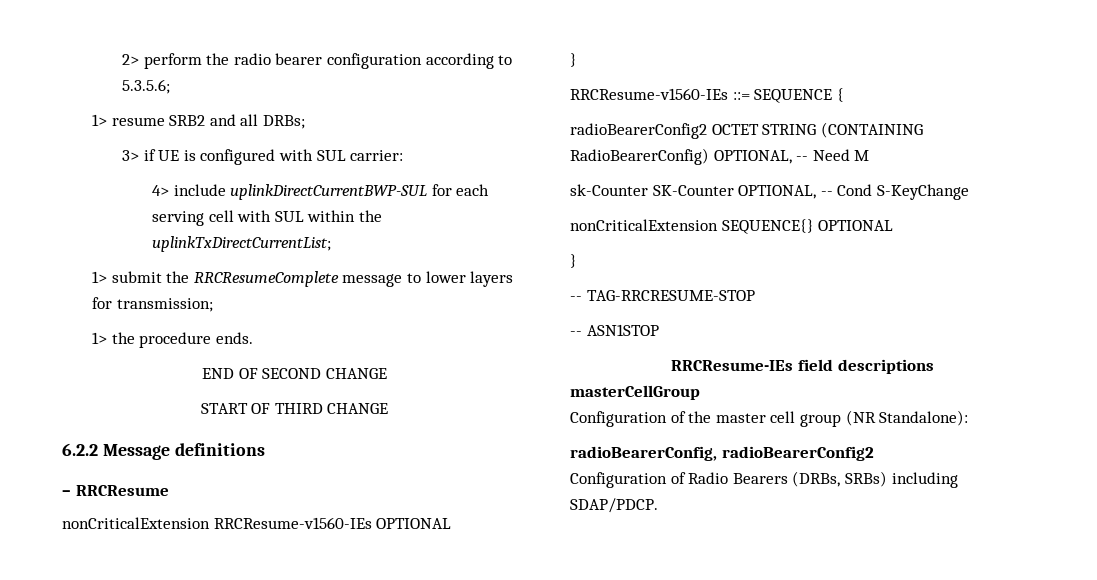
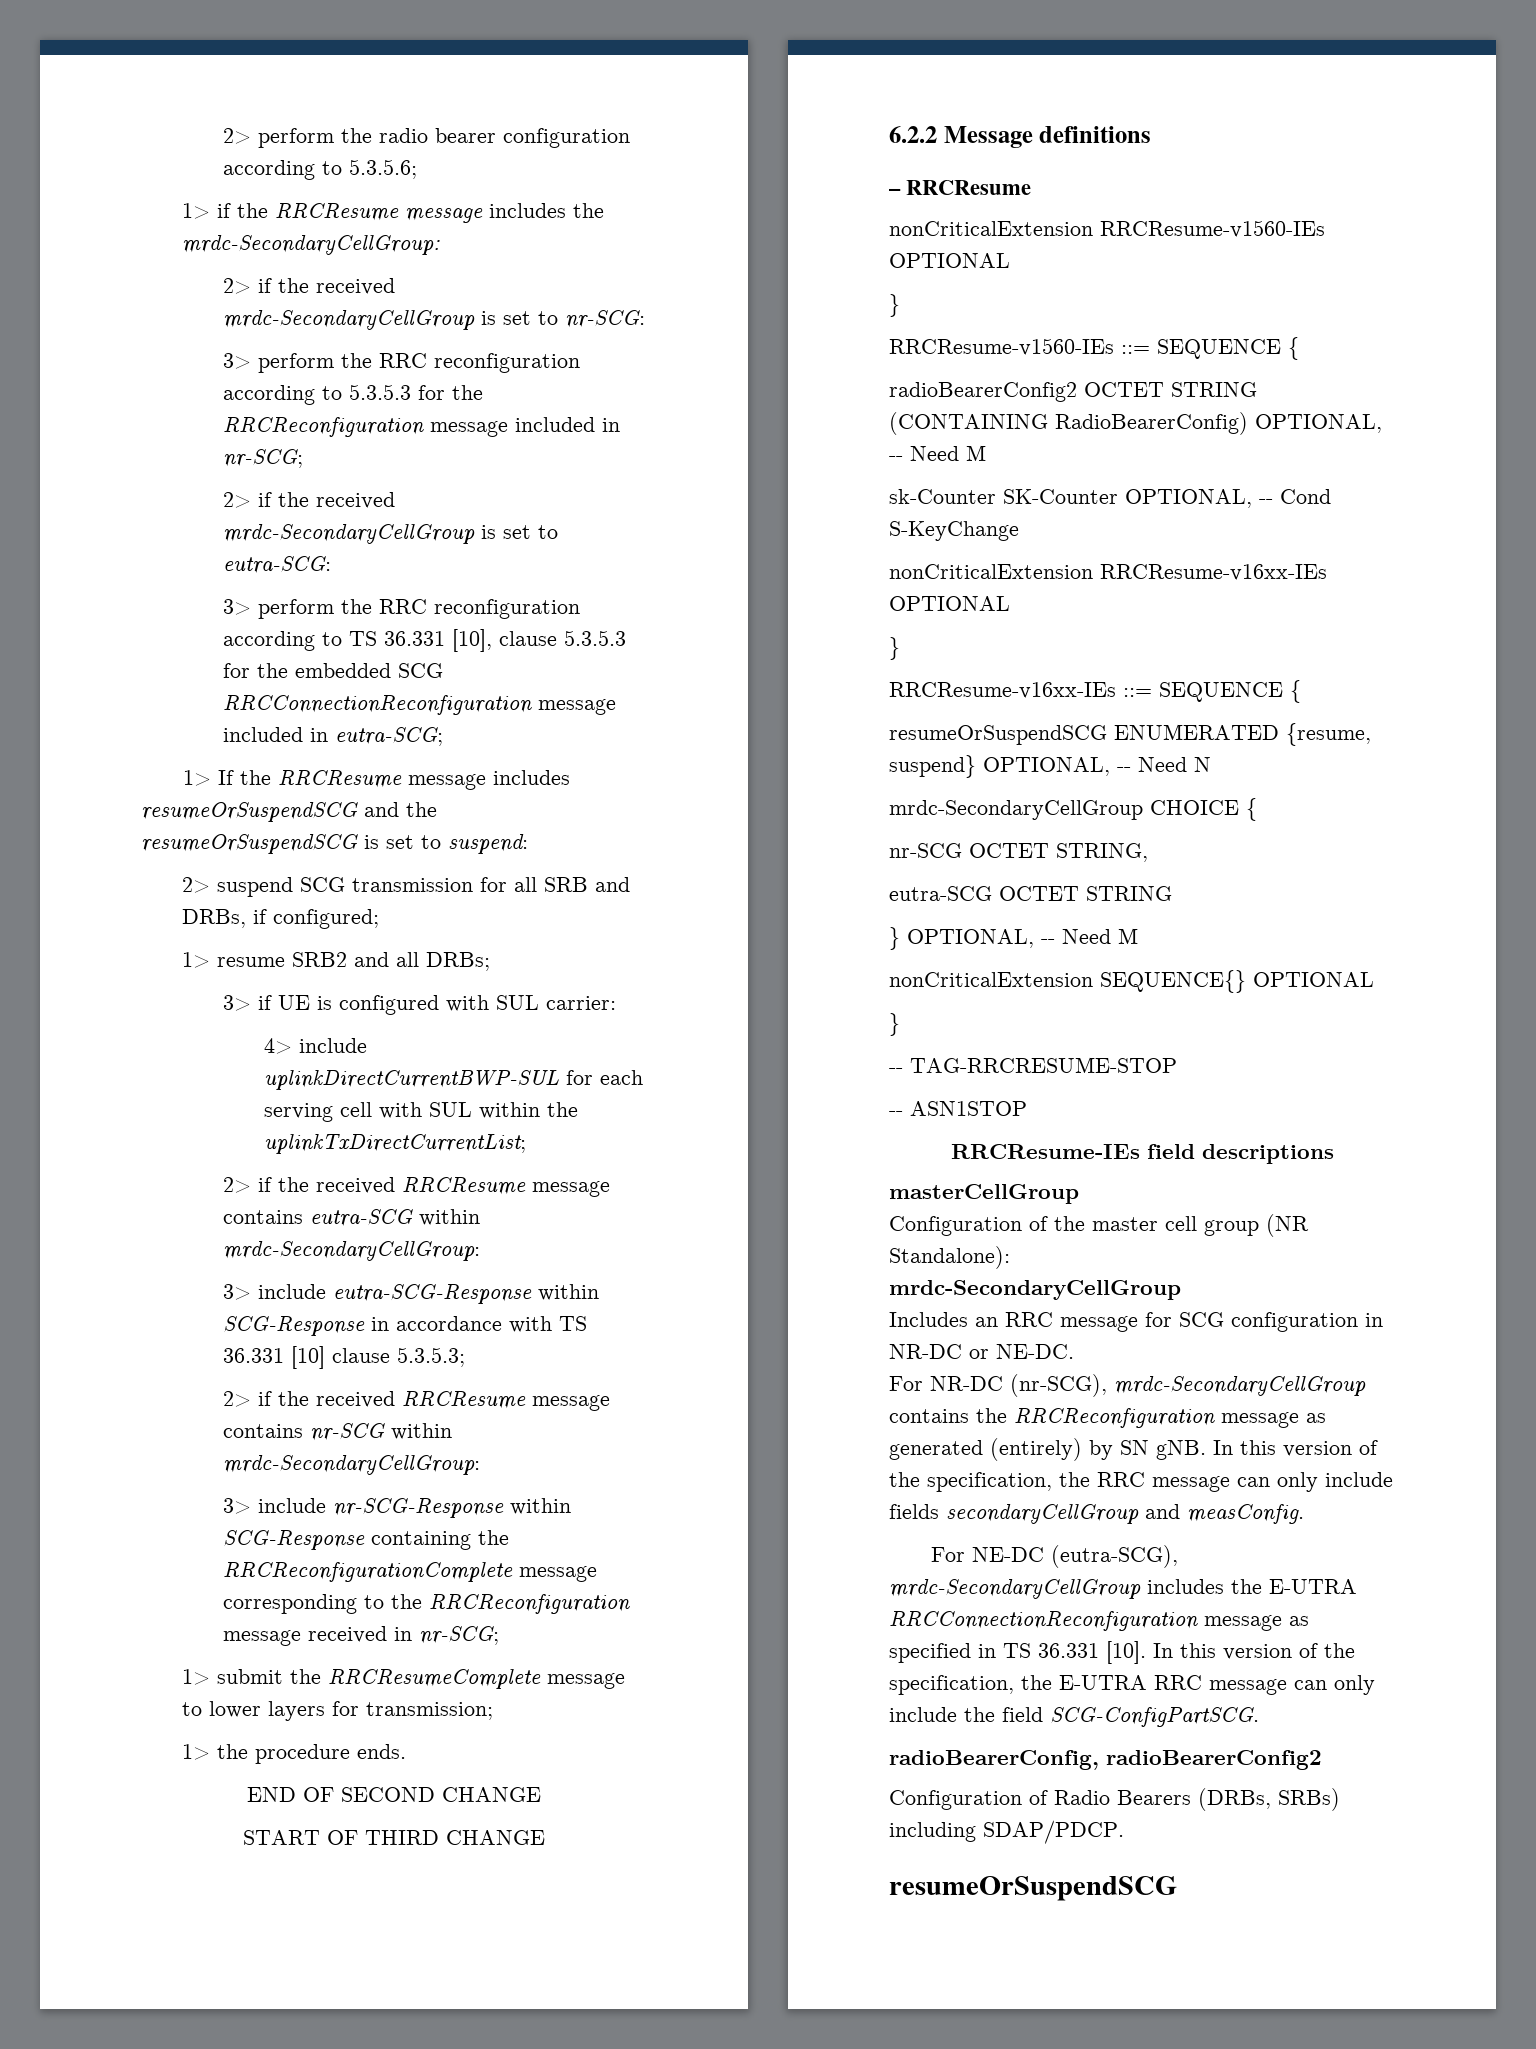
(171, 86) none -> [181,203,604,223] [181,235,440,255] [222,278,395,295] [222,310,645,330] [222,353,580,373] [222,384,483,405] [222,417,620,437] [222,449,303,468] [222,492,395,509] [222,524,558,544] [222,556,331,574] [222,599,580,619] [222,629,626,652] [222,663,443,678] [222,695,616,715] [222,727,443,746] [182,770,570,790] [141,802,437,822] [141,834,528,854] [181,877,630,897] [181,909,379,929] // 1> if the RRCResume message includes the mrdc-SecondaryCellGroup: // 2> if the received mrdc-SecondaryCellGroup is set to nr-SCG: // 3> perform the RRC reconfiguration according to 5.3.5.3 for the RRCReconfiguration message included in nr-SCG; // 2> if the received mrdc-SecondaryCellGroup is set to eutra-SCG: // 3> perform the RRC reconfiguration according to TS 36.331 [10], clause 5.3.5.3 for the embedded SCG RRCConnectionReconfiguration message included in eutra-SCG; // 1> If the RRCResume message includes resumeOrSuspendSCG and the resumeOrSuspendSCG is set to suspend: // 2> suspend SCG transmission for all SRB and DRBs, if configured;
(332, 244) none -> [222,1177,610,1197] [222,1209,480,1227] [222,1241,480,1261] [222,1284,599,1304] [222,1316,587,1336] [222,1346,465,1369] [222,1391,610,1411] [222,1423,452,1441] [222,1455,480,1475] [222,1498,571,1518] [222,1530,509,1550] [222,1562,597,1582] [222,1594,630,1614] [222,1626,499,1646] // 2> if the received RRCResume message contains eutra-SCG within mrdc-SecondaryCellGroup: // 3> include eutra-SCG-Response within SCG-Response in accordance with TS 36.331 [10] clause 5.3.5.3; // 2> if the received RRCResume message contains nr-SCG within mrdc-SecondaryCellGroup: // 3> include nr-SCG-Response within SCG-Response containing the RRCReconfigurationComplete message corresponding to the RRCReconfiguration message received in nr-SCG;
(969, 192) none -> [889,564,1327,581] [889,596,1010,611] [889,637,900,660] [889,680,1301,703] [889,723,1371,746] [889,755,1211,778] [889,798,1257,821] [889,843,1148,862] [889,886,1172,901] [889,927,1138,950] // nonCriticalExtension RRCResume-v16xx-IEs OPTIONAL // } // RRCResume-v16xx-IEs ::= SEQUENCE { // resumeOrSuspendSCG ENUMERATED {resume, suspend} OPTIONAL, -- Need N // mrdc-SecondaryCellGroup CHOICE { // nr-SCG OCTET STRING, // eutra-SCG OCTET STRING // } OPTIONAL, -- Need M
(969, 418) none -> [889,1280,1181,1300] [889,1312,1383,1332] [889,1344,1074,1359] [889,1374,1366,1397] [889,1408,1326,1428] [889,1438,1378,1461] [889,1472,1393,1492] [889,1504,1304,1524] [930,1545,1178,1568] [889,1579,1357,1599] [889,1611,1309,1631] [889,1641,1355,1664] [889,1675,1375,1695] [889,1707,1259,1727] // mrdc-SecondaryCellGroup // Includes an RRC message for SCG configuration in NR-DC or NE-DC. // For NR-DC (nr-SCG), mrdc-SecondaryCellGroup contains the RRCReconfiguration message as generated (entirely) by SN gNB. In this version of the specification, the RRC message can only include fields secondaryCellGroup and measConfig. // For NE-DC (eutra-SCG), mrdc-SecondaryCellGroup includes the E-UTRA RRCConnectionReconfiguration message as specified in TS 36.331 [10]. In this version of the specification, the E-UTRA RRC message can only include the field SCG-ConfigPartSCG.
(658, 505) none -> [889,1876,1177,1901] // resumeOrSuspendSCG

